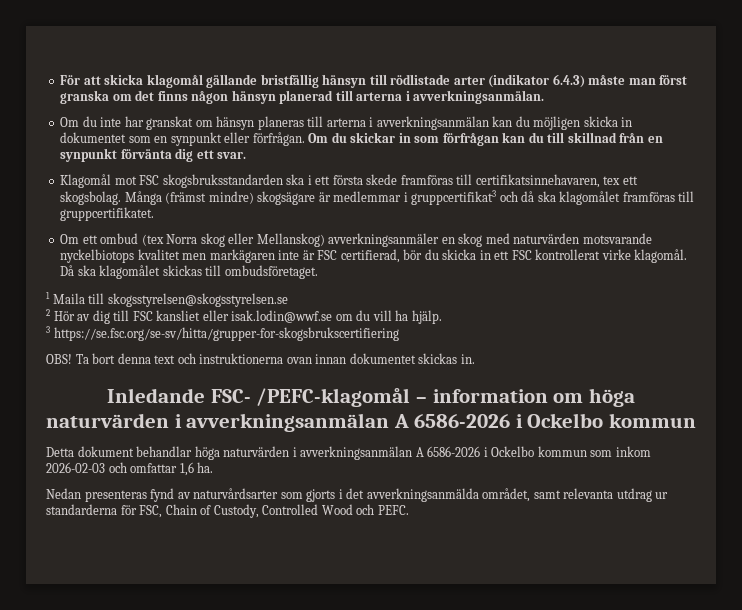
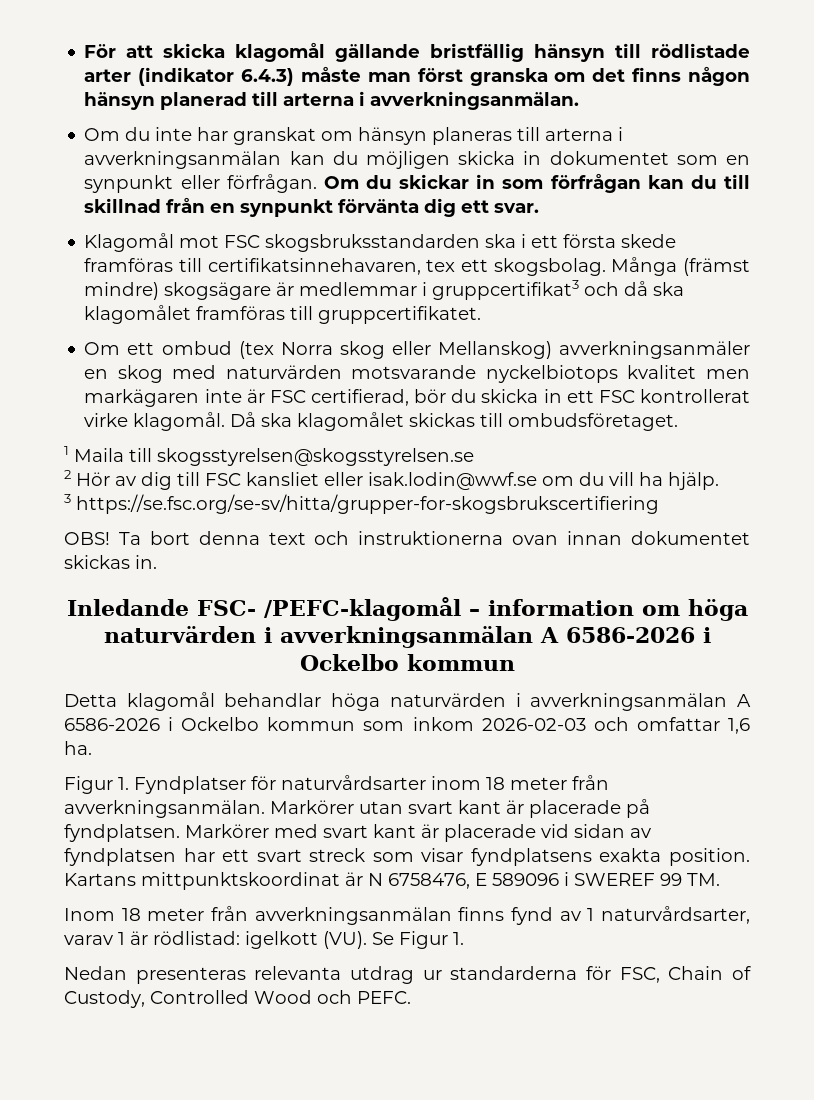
[77,446,134,457] dokument -> [126,692,215,711] klagomål
[46,488,561,502] Nedan presenteras fynd av naturvårdsarter som gjorts i det avverkningsanmälda området, samt -> [64,775,609,794] [64,799,650,818] [64,824,651,842] [64,848,750,866] [64,872,720,890] [64,906,750,925] [64,931,464,949] [64,966,246,984] Figur 1. Fyndplatser för naturvårdsarter inom 18 meter från avverkningsanmälan. Markörer utan svart kant är placerade på fyndplatsen. Markörer med svart kant är placerade vid sidan av fyndplatsen har ett svart streck som visar fyndplatsens exakta position. Kartans mittpunktskoordinat är N 6758476, E 589096 i SWEREF 99 TM. // Inom 18 meter från avverkningsanmälan finns fynd av 1 naturvårdsarter, varav 1 är rödlistad: igelkott (VU). Se Figur 1. // Nedan presenteras

